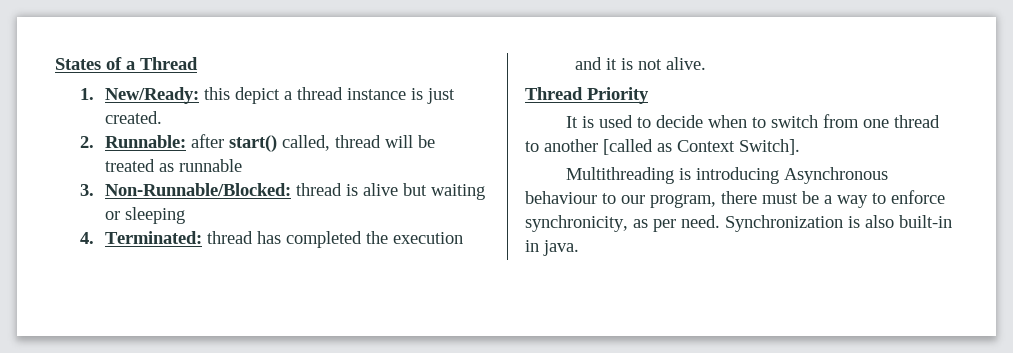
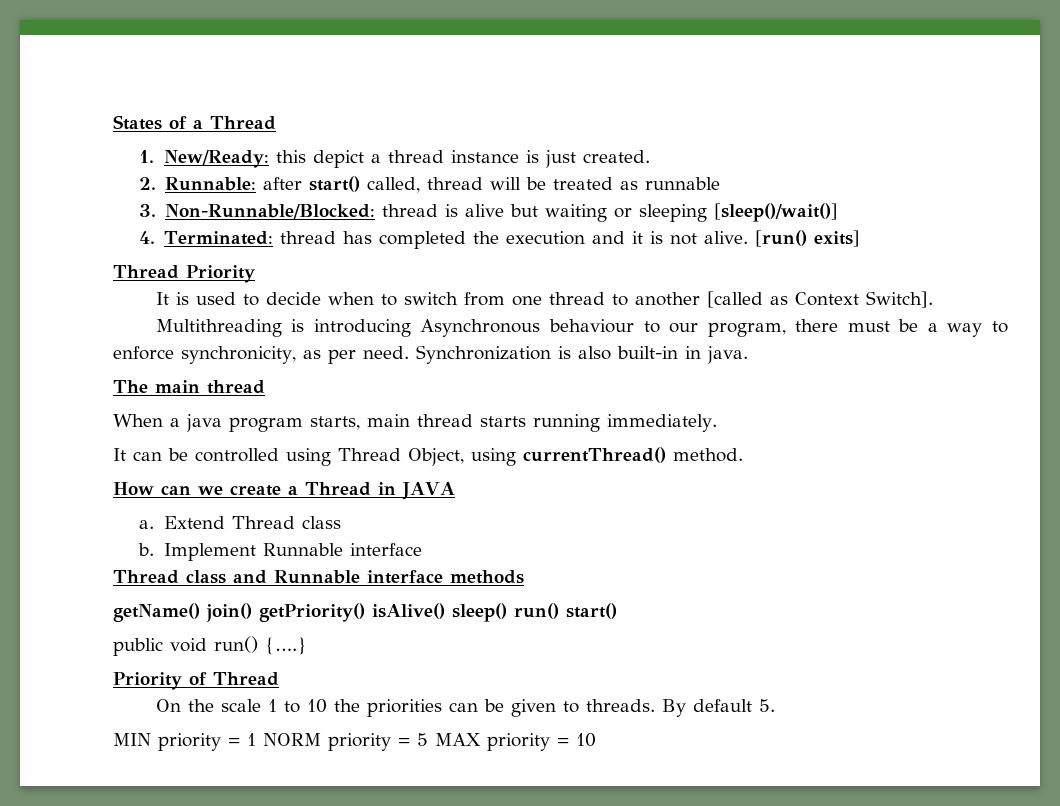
(185, 215) none -> [714,203,839,222] [sleep()/wait()]
(706, 63) none -> [755,230,861,247] [run() exits]
(579, 248) none -> [113,380,265,394] [113,414,717,432] [113,447,743,466] [113,482,455,500] [138,516,342,529] [137,543,423,561] [113,570,524,584] [113,603,617,622] [113,636,307,656] [113,672,279,690] [155,699,775,717] [113,733,596,751] // The main thread // When a java program starts, main thread starts running immediately. // It can be controlled using Thread Object, using currentThread() method. // How can we create a Thread in JAVA // a. Extend Thread class // b. Implement Runnable interface // Thread class and Runnable interface methods // getName() join() getPriority() isAlive() sleep() run() start() // public void run() {….} // Priority of Thread // On the scale 1 to 10 the priorities can be given to threads. By default 5. // MIN priority = 1 NORM priority = 5 MAX priority = 10

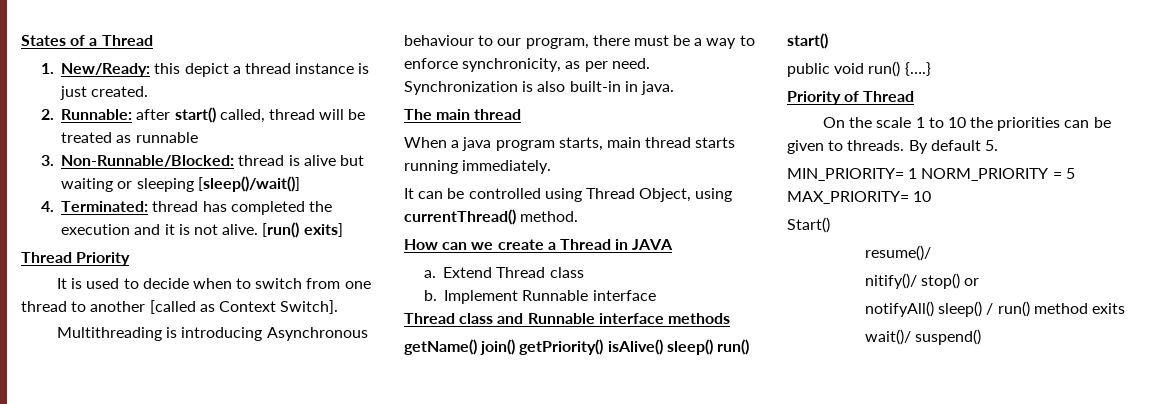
[113,733,596,751] MIN priority = 1 NORM priority = 5 MAX priority = 10 -> [787,168,1075,181] [787,191,932,204] [787,217,830,233] [865,245,932,261] [865,273,980,289] [865,301,1125,317] [865,329,982,345] MIN_PRIORITY= 1 NORM_PRIORITY = 5 MAX_PRIORITY= 10 // Start() // resume()/ // nitify()/ stop() or // notifyAll() sleep() / run() method exits // wait()/ suspend()

